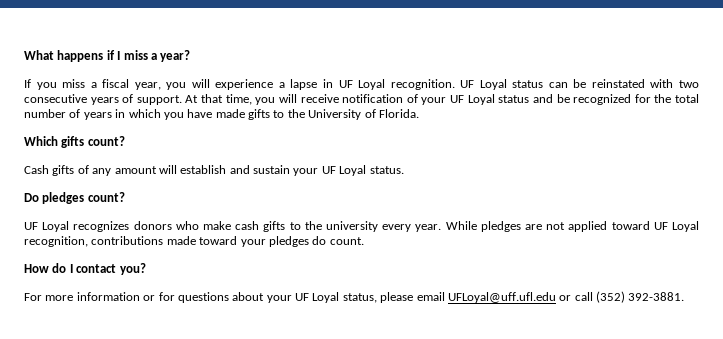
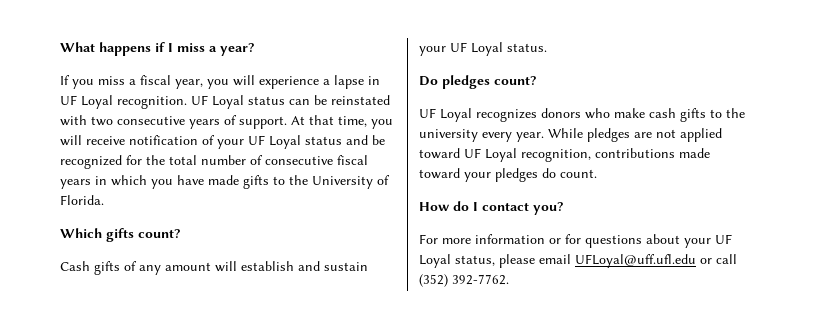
(81, 113) none -> [265,155,368,165] consecutive fiscal
[628,292,685,301] 392-3881. -> [452,274,509,285] 392-7762.

